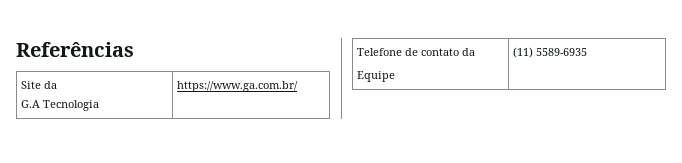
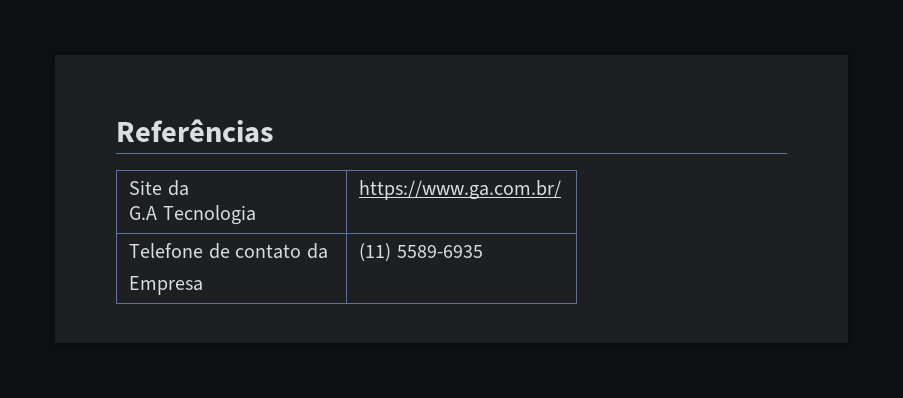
[357,71,396,82] Equipe -> [129,276,204,295] Empresa

